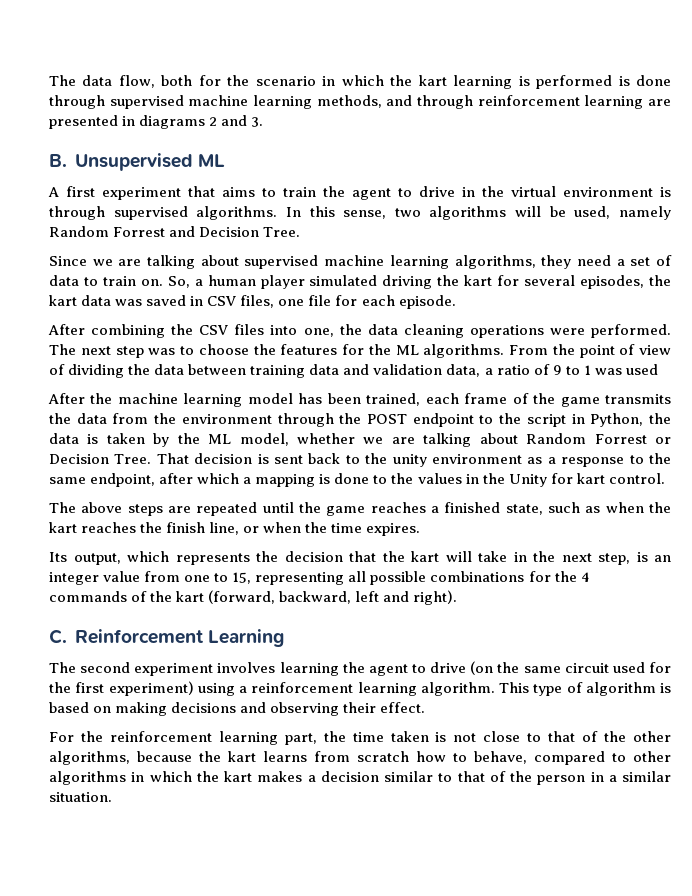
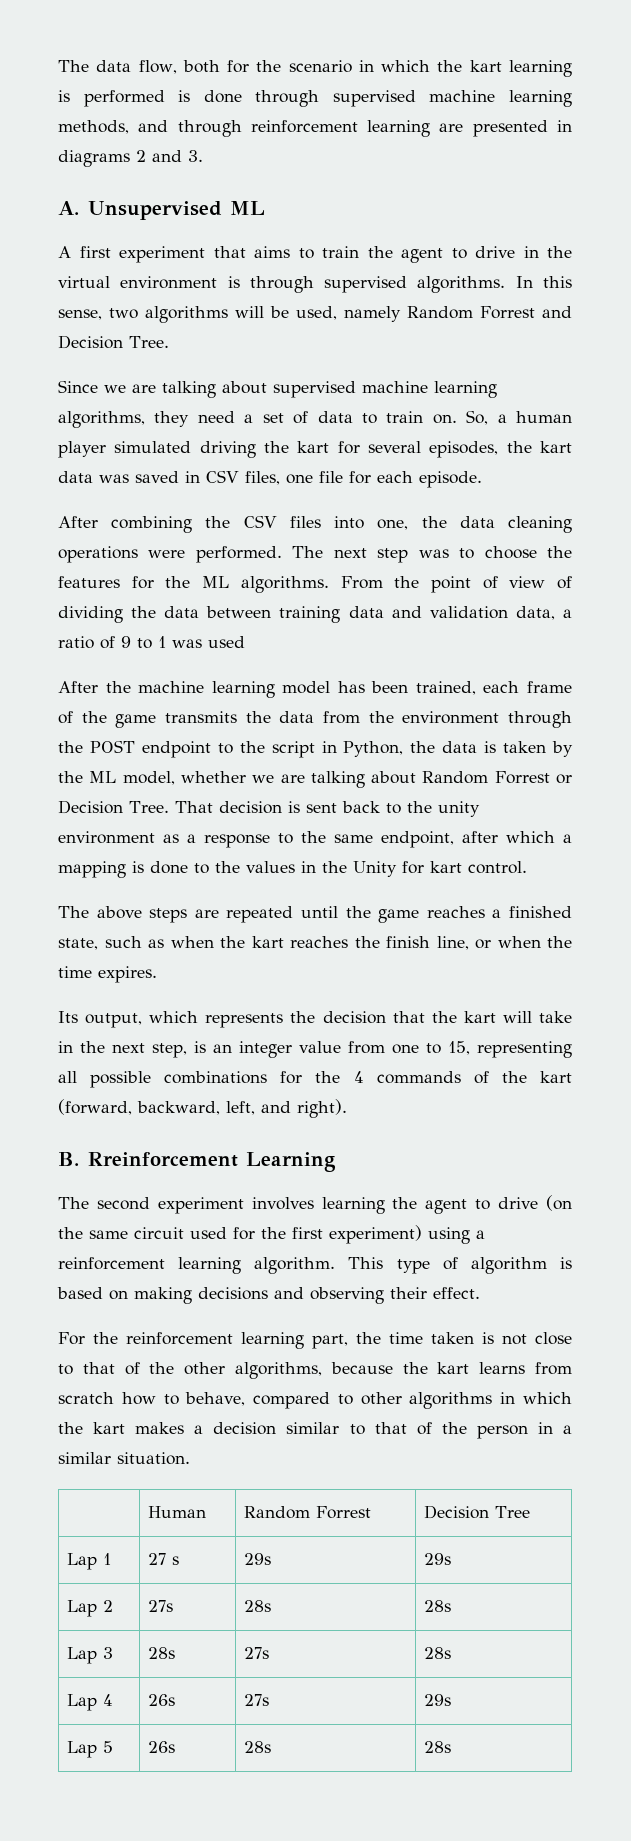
[49,154,67,167] B. -> [58,201,79,215] A.
[355,591,380,602] left -> [226,1101,255,1115] left,
[49,629,203,644] C. Reinforcement -> [58,1152,238,1167] B. Rreinforcement
(112, 797) none -> [148,1506,207,1518] [244,1506,372,1519] [424,1505,531,1519] [67,1553,112,1570] [148,1553,180,1565] [244,1553,272,1565] [424,1553,452,1565] [67,1600,114,1617] [148,1600,174,1612] [244,1600,272,1612] [424,1600,452,1612] [67,1647,114,1664] [148,1647,176,1659] [244,1647,270,1659] [424,1647,452,1659] [67,1694,114,1711] [148,1694,176,1706] [244,1694,270,1706] [424,1694,452,1706] [67,1741,114,1758] [148,1741,176,1753] [244,1741,272,1753] [424,1741,452,1753] // | Human | Random Forrest | Decision Tree // Lap 1 | 27 s | 29s | 29s // Lap 2 | 27s | 28s | 28s // Lap 3 | 28s | 27s | 28s // Lap 4 | 26s | 27s | 29s // Lap 5 | 26s | 28s | 28s

